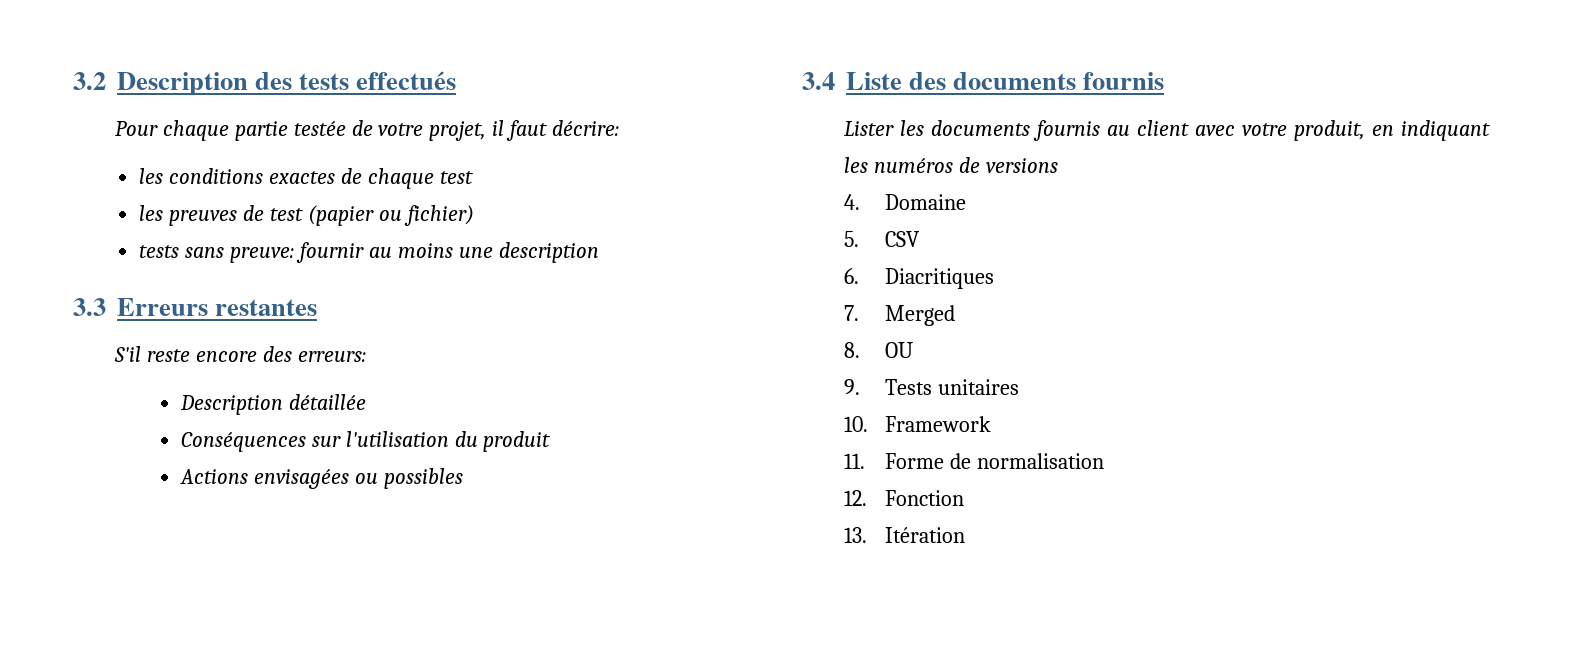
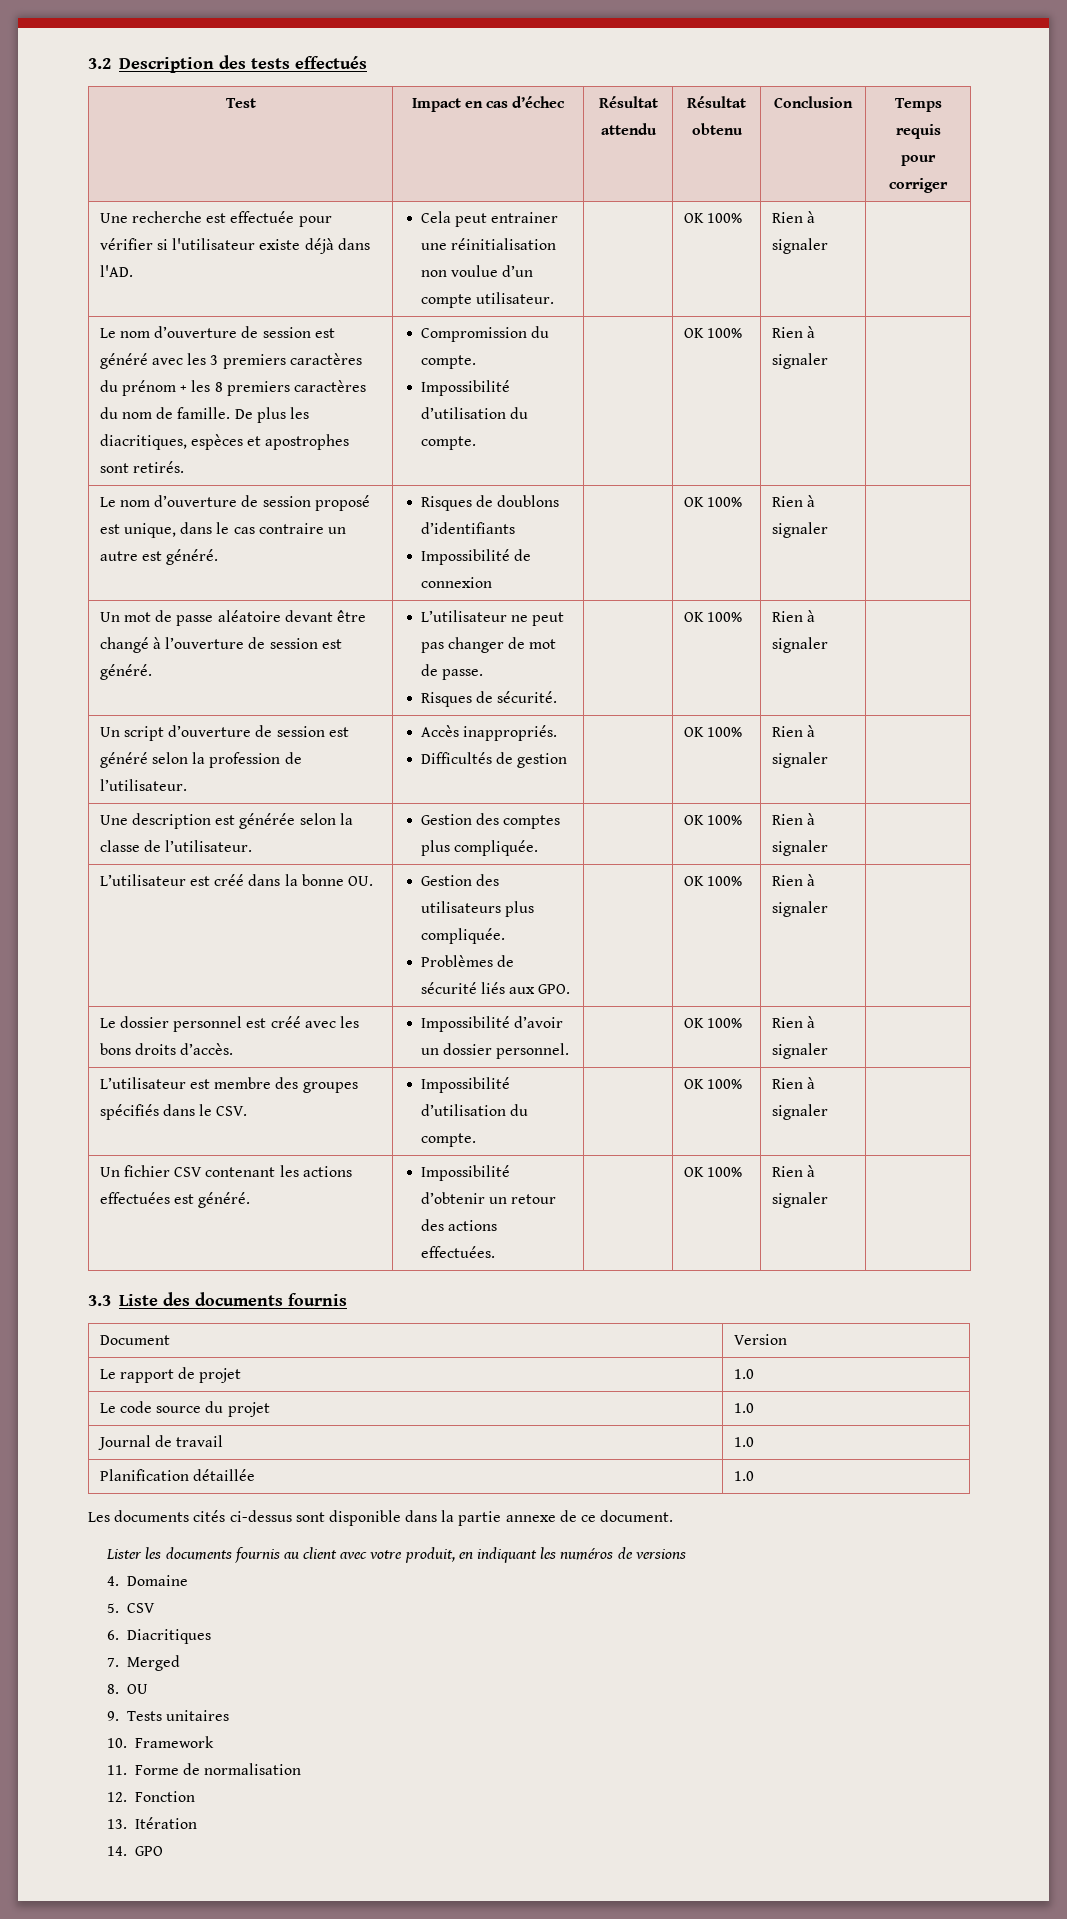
[114,120,620,141] [138,168,473,189] [138,205,474,226] [138,242,599,263] [73,298,318,316] [113,346,366,362] [179,394,366,415] [180,431,551,452] [179,468,463,489] [802,72,1165,90] // Pour chaque partie testée de votre projet, il faut décrire: // les conditions exactes de chaque test // les preuves de test (papier ou fichier) // tests sans preuve: fournir au moins une description // 3.3 Erreurs restantes // S'il reste encore des erreurs: // Description détaillée // Conséquences sur l'utilisation du produit // Actions envisagées ou possibles // 3.4 Liste des documents fournis -> [225,98,256,108] [411,96,566,112] [598,96,658,108] [600,123,657,135] [687,96,746,108] [691,123,743,135] [774,96,853,108] [894,98,942,112] [895,124,941,139] [901,155,936,166] [889,178,948,193] [99,211,332,227] [99,238,370,254] [99,265,133,277] [420,211,559,227] [420,238,557,250] [420,265,534,277] [420,292,555,308] [683,213,743,223] [771,211,816,223] [771,238,828,254] [99,326,335,338] [99,353,362,369] [99,380,366,396] [99,407,309,423] [99,434,350,450] [99,461,185,473] [420,326,550,342] [420,355,476,369] [420,380,510,396] [420,407,529,419] [420,436,476,450] [683,328,743,338] [771,326,816,338] [771,353,828,369] [99,495,370,511] [99,522,346,538] [99,549,219,565] [420,495,560,511] [420,522,515,534] [420,549,532,565] [420,577,492,588] [683,497,743,507] [771,495,816,507] [771,522,828,538] [99,610,366,626] [99,637,342,653] [99,664,152,680] [420,610,565,626] [420,637,557,653] [420,664,484,680] [420,691,558,707] [683,612,743,622] [771,610,816,622] [771,637,828,653] [99,725,349,741] [99,752,302,768] [99,779,187,791] [420,725,558,741] [420,752,568,768] [683,727,743,737] [771,725,816,737] [771,752,828,768] [99,813,353,829] [99,840,253,852] [420,813,561,829] [420,840,539,856] [683,815,743,825] [771,813,816,825] [771,840,828,856] [99,874,373,886] [420,874,500,886] [420,901,535,917] [420,928,505,944] [420,955,515,967] [420,982,571,994] [683,876,743,886] [771,874,816,886] [771,901,828,917] [99,1016,359,1032] [99,1043,234,1055] [420,1016,564,1032] [420,1043,570,1059] [683,1018,743,1028] [771,1016,816,1028] [771,1043,828,1059] [99,1077,358,1093] [99,1104,248,1120] [420,1077,510,1093] [420,1104,529,1116] [420,1133,476,1147] [683,1079,743,1089] [771,1077,816,1089] [771,1104,828,1120] [99,1165,352,1177] [99,1192,251,1208] [420,1165,510,1181] [420,1192,557,1204] [420,1219,498,1231] [420,1246,495,1258] [683,1167,743,1177] [771,1165,816,1177] [771,1192,828,1208] [88,1292,347,1306] [99,1335,170,1345] [733,1334,787,1345] [99,1367,242,1383] [733,1369,754,1379] [99,1401,270,1417] [733,1403,754,1413] [97,1435,224,1450] [733,1437,754,1447] [99,1469,256,1481] [733,1471,754,1481] [88,1510,674,1526] // Test | Impact en cas d’échec | Résultat attendu | Résultat obtenu | Conclusion | Temps requis pour corriger // Une recherche est effectuée pour vérifier si l'utilisateur existe déjà dans l'AD. | Cela peut entrainer une réinitialisation non voulue d’un compte utilisateur. | | OK 100% | Rien à signaler | // Le nom d’ouverture de session est généré avec les 3 premiers caractères du prénom + les 8 premiers caractères du nom de famille. De plus les diacritiques, espèces et apostrophes sont retirés. | Compromission du compte. // Impossibilité d’utilisation du compte. | | OK 100% | Rien à signaler | // Le nom d’ouverture de session proposé est unique, dans le cas contraire un autre est généré. | Risques de doublons d’identifiants // Impossibilité de connexion | | OK 100% | Rien à signaler | // Un mot de passe aléatoire devant être changé à l’ouverture de session est généré. | L’utilisateur ne peut pas changer de mot de passe. // Risques de sécurité. | | OK 100% | Rien à signaler | // Un script d’ouverture de session est généré selon la profession de l’utilisateur. | Accès inappropriés. // Difficultés de gestion | | OK 100% | Rien à signaler | // Une description est générée selon la classe de l’utilisateur. | Gestion des comptes plus compliquée. | | OK 100% | Rien à signaler | // L’utilisateur est créé dans la bonne OU. | Gestion des utilisateurs plus compliquée. // Problèmes de sécurité liés aux GPO. | | OK 100% | Rien à signaler | // Le dossier personnel est créé avec les bons droits d’accès. | Impossibilité d’avoir un dossier personnel. | | OK 100% | Rien à signaler | // L’utilisateur est membre des groupes spécifiés dans le CSV. | Impossibilité d’utilisation du compte. | | OK 100% | Rien à signaler | // Un fichier CSV contenant les actions effectuées est généré. | Impossibilité d’obtenir un retour des actions effectuées. | | OK 100% | Rien à signaler | // 3.3 Liste des documents fournis // Document | Version // Le rapport de projet | 1.0 // Le code source du projet | 1.0 // Journal de travail | 1.0 // Planification détaillée | 1.0 // Les documents cités ci-dessus sont disponible dans la partie annexe de ce document.
(966, 535) none -> [107,1846,163,1856] // 14. GPO

